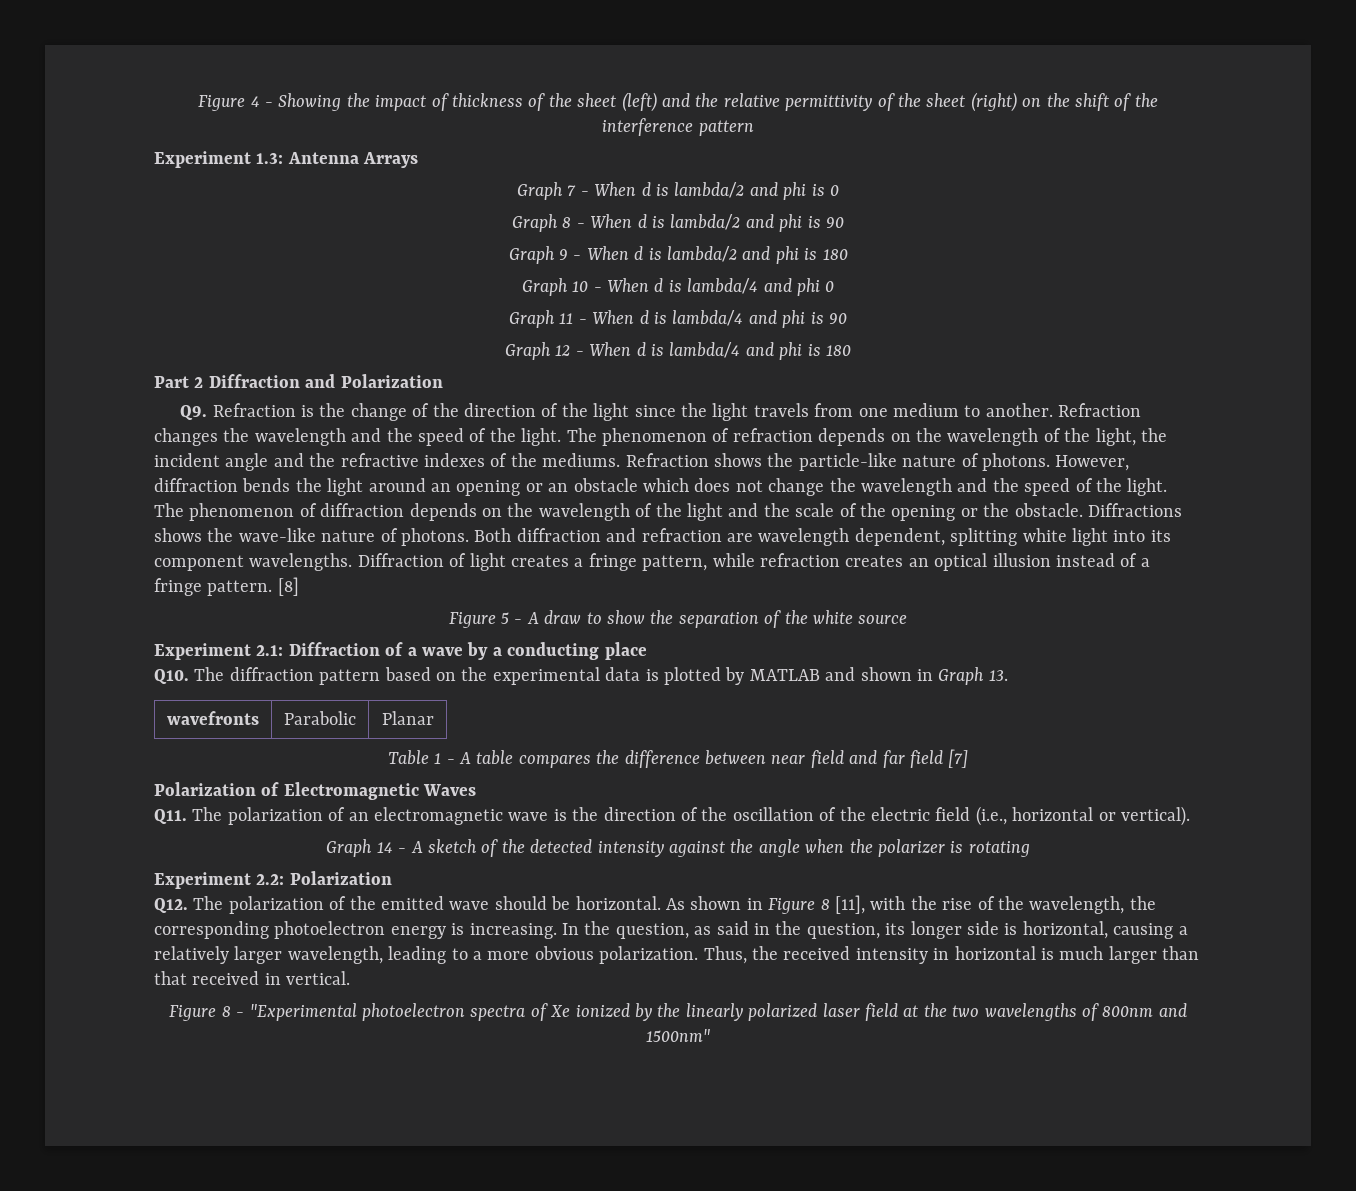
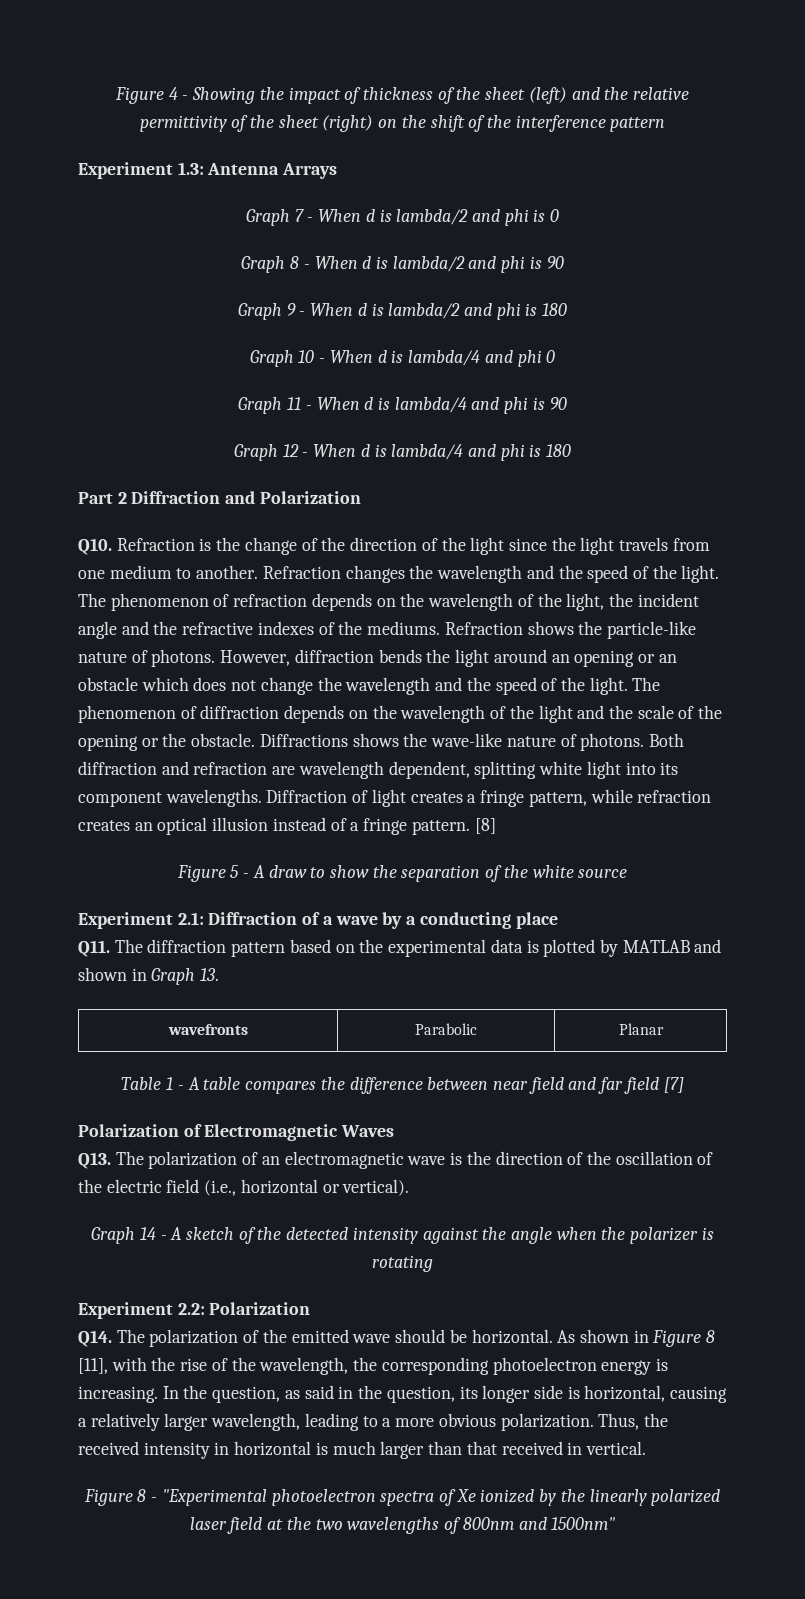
[180,405,208,420] Q9. -> [78,538,112,555] Q10.
[154,669,189,684] Q10. -> [78,940,110,957] Q11.
[154,809,187,824] Q11. -> [78,1152,111,1169] Q13.
[154,898,188,913] Q12. -> [78,1330,112,1347] Q14.

